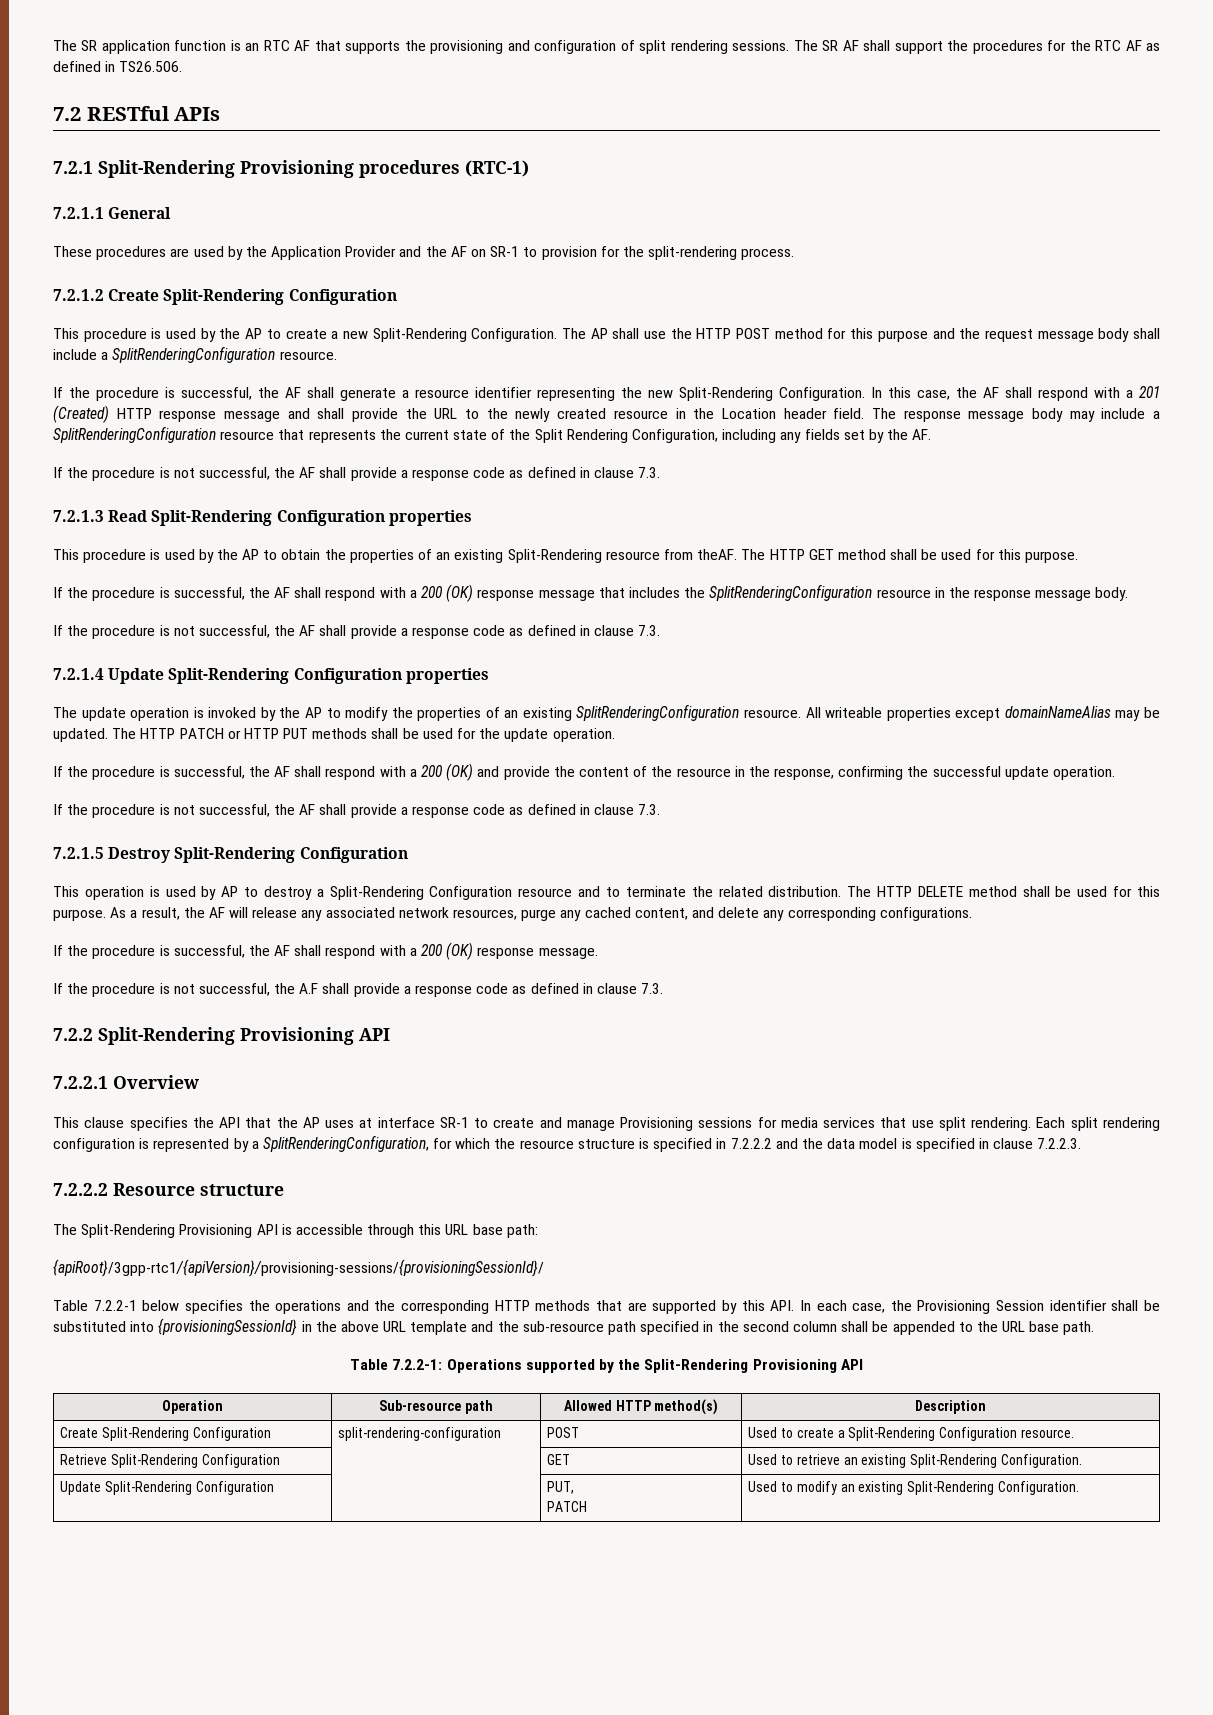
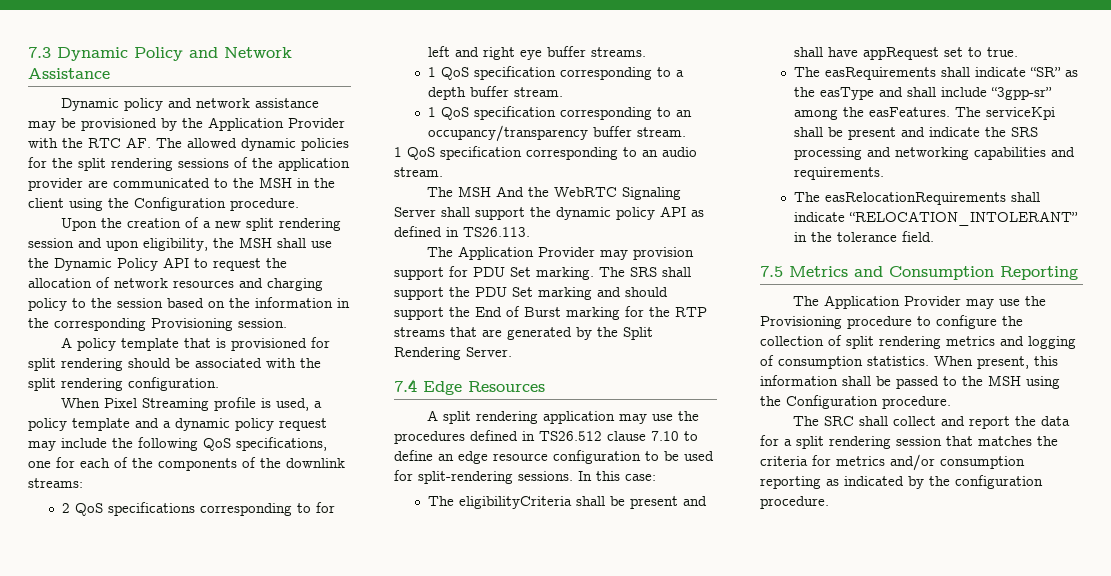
[53,40,1161,54] [53,61,183,72] [53,106,221,121] [53,160,529,178] [53,207,172,219] [53,246,795,260] [53,289,397,305] [53,328,1161,342] [53,346,337,363] [53,386,1160,401] [53,405,1160,423] [53,426,932,443] [53,467,661,481] [53,510,472,526] [53,549,1078,563] [53,584,1129,602] [53,625,661,639] [53,668,489,684] [53,704,1160,721] [53,728,615,742] [53,763,1115,781] [53,804,661,818] [53,847,408,863] [53,886,1160,900] [53,907,972,921] [53,942,598,960] [53,983,664,997] [53,1027,390,1045] [53,1075,199,1089] [53,1117,1160,1131] [53,1135,1082,1152] [53,1183,284,1196] [53,1224,538,1238] [53,1259,544,1277] [53,1300,1160,1314] [53,1318,1095,1336] [350,1359,863,1373] [162,1400,223,1414] [379,1400,493,1414] [563,1399,719,1415] [915,1400,986,1414] [60,1427,271,1441] [338,1427,502,1441] [547,1427,580,1438] [748,1427,1074,1441] [60,1454,280,1468] [547,1454,571,1465] [748,1454,1082,1468] [60,1481,274,1495] [547,1481,575,1494] [547,1501,588,1512] [748,1481,1079,1495] The SR application function is an RTC AF that supports the provisioning and configuration of split rendering sessions. The SR AF shall support the procedures for the RTC AF as defined in TS26.506. // 7.2 RESTful APIs // 7.2.1 Split-Rendering Provisioning procedures (RTC-1) // 7.2.1.1 General // These procedures are used by the Application Provider and the AF on SR-1 to provision for the split-rendering process. // 7.2.1.2 Create Split-Rendering Configuration // This procedure is used by the AP to create a new Split-Rendering Configuration. The AP shall use the HTTP POST method for this purpose and the request message body shall include a SplitRenderingConfiguration resource. // If the procedure is successful, the AF shall generate a resource identifier representing the new Split-Rendering Configuration. In this case, the AF shall respond with a 201 (Created) HTTP response message and shall provide the URL to the newly created resource in the Location header field. The response message body may include a SplitRenderingConfiguration resource that represents the current state of the Split Rendering Configuration, including any fields set by the AF. // If the procedure is not successful, the AF shall provide a response code as defined in clause 7.3. // 7.2.1.3 Read Split-Rendering Configuration properties // This procedure is used by the AP to obtain the properties of an existing Split-Rendering resource from theAF. The HTTP GET method shall be used for this purpose. // If the procedure is successful, the AF shall respond with a 200 (OK) response message that includes the SplitRenderingConfiguration resource in the response message body. // If the procedure is not successful, the AF shall provide a response code as defined in clause 7.3. // 7.2.1.4 Update Split-Rendering Configuration properties // The update operation is invoked by the AP to modify the properties of an existing SplitRenderingConfiguration resource. All writeable properties except domainNameAlias may be updated. The HTTP PATCH or HTTP PUT methods shall be used for the update operation. // If the procedure is successful, the AF shall respond with a 200 (OK) and provide the content of the resource in the response, confirming the successful update operation. // If the procedure is not successful, the AF shall provide a response code as defined in clause 7.3. // 7.2.1.5 Destroy Split-Rendering Configuration // This operation is used by AP to destroy a Split-Rendering Configuration resource and to terminate the related distribution. The HTTP DELETE method shall be used for this purpose. As a result, the AF will release any associated network resources, purge any cached content, and delete any corresponding configurations. // If the procedure is successful, the AF shall respond with a 200 (OK) response message. // If the procedure is not successful, the A.F shall provide a response code as defined in clause 7.3. // 7.2.2 Split-Rendering Provisioning API // 7.2.2.1 Overview // This clause specifies the API that the AP uses at interface SR-1 to create and manage Provisioning sessions for media services that use split rendering. Each split rendering configuration is represented by a SplitRenderingConfiguration, for which the resource structure is specified in 7.2.2.2 and the data model is specified in clause 7.2.2.3. // 7.2.2.2 Resource structure // The Split-Rendering Provisioning API is accessible through this URL base path: // {apiRoot}/3gpp-rtc1/{apiVersion}/provisioning-sessions/{provisioningSessionId}/ // Table 7.2.2-1 below specifies the operations and the corresponding HTTP methods that are supported by this API. In each case, the Provisioning Session identifier shall be substituted into {provisioningSessionId} in the above URL template and the sub-resource path specified in the second column shall be appended to the URL base path. // Table 7.2.2-1: Operations supported by the Split-Rendering Provisioning API // Operation | Sub-resource path | Allowed HTTP method(s) | Description // Create Split-Rendering Configuration | split-rendering-configuration | POST | Used to create a Split-Rendering Configuration resource. // Retrieve Split-Rendering Configuration | | GET | Used to retrieve an existing Split-Rendering Configuration. // Update Split-Rendering Configuration | | PUT, // PATCH | Used to modify an existing Split-Rendering Configuration. -> [28,47,292,61] [28,68,110,79] [60,98,319,111] [28,117,345,131] [28,137,349,151] [28,157,350,171] [28,177,335,191] [28,197,299,211] [60,217,341,231] [28,237,332,251] [28,257,287,271] [28,277,323,291] [28,297,350,311] [28,318,287,331] [60,337,330,351] [28,358,321,371] [28,377,219,391] [60,397,322,411] [28,418,327,431] [28,437,327,451] [28,457,345,471] [28,478,83,488] [61,502,335,516] [427,46,646,60] [427,66,684,80] [427,86,563,100] [427,106,692,120] [427,125,686,142] [394,146,697,160] [394,167,443,177] [426,186,681,200] [394,206,704,220] [394,226,530,237] [426,246,694,260] [394,266,691,280] [394,287,668,300] [394,306,707,320] [394,327,653,340] [394,347,512,360] [394,379,545,395] [426,410,699,424] [394,430,698,444] [394,450,714,464] [394,470,656,484] [427,496,707,509] [793,47,1018,60] [793,67,1078,80] [793,87,1052,100] [793,107,1055,120] [793,127,1038,140] [793,147,1075,160] [793,167,884,180] [793,192,1040,205] [793,211,1078,226] [793,231,934,242] [760,266,1078,280] [792,295,1046,309] [760,315,1023,329] [760,335,1076,349] [760,355,1058,369] [760,375,1060,389] [760,395,951,409] [792,416,1070,429] [760,435,1058,449] [760,454,1025,471] [760,475,1043,489] [760,496,829,509] 7.3 Dynamic Policy and Network Assistance // Dynamic policy and network assistance may be provisioned by the Application Provider with the RTC AF. The allowed dynamic policies for the split rendering sessions of the application provider are communicated to the MSH in the client using the Configuration procedure. // Upon the creation of a new split rendering session and upon eligibility, the MSH shall use the Dynamic Policy API to request the allocation of network resources and charging policy to the session based on the information in the corresponding Provisioning session. // A policy template that is provisioned for split rendering should be associated with the split rendering configuration. // When Pixel Streaming profile is used, a policy template and a dynamic policy request may include the following QoS specifications, one for each of the components of the downlink streams: // 2 QoS specifications corresponding to for left and right eye buffer streams. // 1 QoS specification corresponding to a depth buffer stream. // 1 QoS specification corresponding to an occupancy/transparency buffer stream. // 1 QoS specification corresponding to an audio stream. // The MSH And the WebRTC Signaling Server shall support the dynamic policy API as defined in TS26.113. // The Application Provider may provision support for PDU Set marking. The SRS shall support the PDU Set marking and should support the End of Burst marking for the RTP streams that are generated by the Split Rendering Server. // 7.4 Edge Resources // A split rendering application may use the procedures defined in TS26.512 clause 7.10 to define an edge resource configuration to be used for split-rendering sessions. In this case: // The eligibilityCriteria shall be present and shall have appRequest set to true. // The easRequirements shall indicate “SR” as the easType and shall include “3gpp-sr” among the easFeatures. The serviceKpi shall be present and indicate the SRS processing and networking capabilities and requirements. // The easRelocationRequirements shall indicate “RELOCATION_INTOLERANT” in the tolerance field. // 7.5 Metrics and Consumption Reporting // The Application Provider may use the Provisioning procedure to configure the collection of split rendering metrics and logging of consumption statistics. When present, this information shall be passed to the MSH using the Configuration procedure. // The SRC shall collect and report the data for a split rendering session that matches the criteria for metrics and/or consumption reporting as indicated by the configuration procedure.

